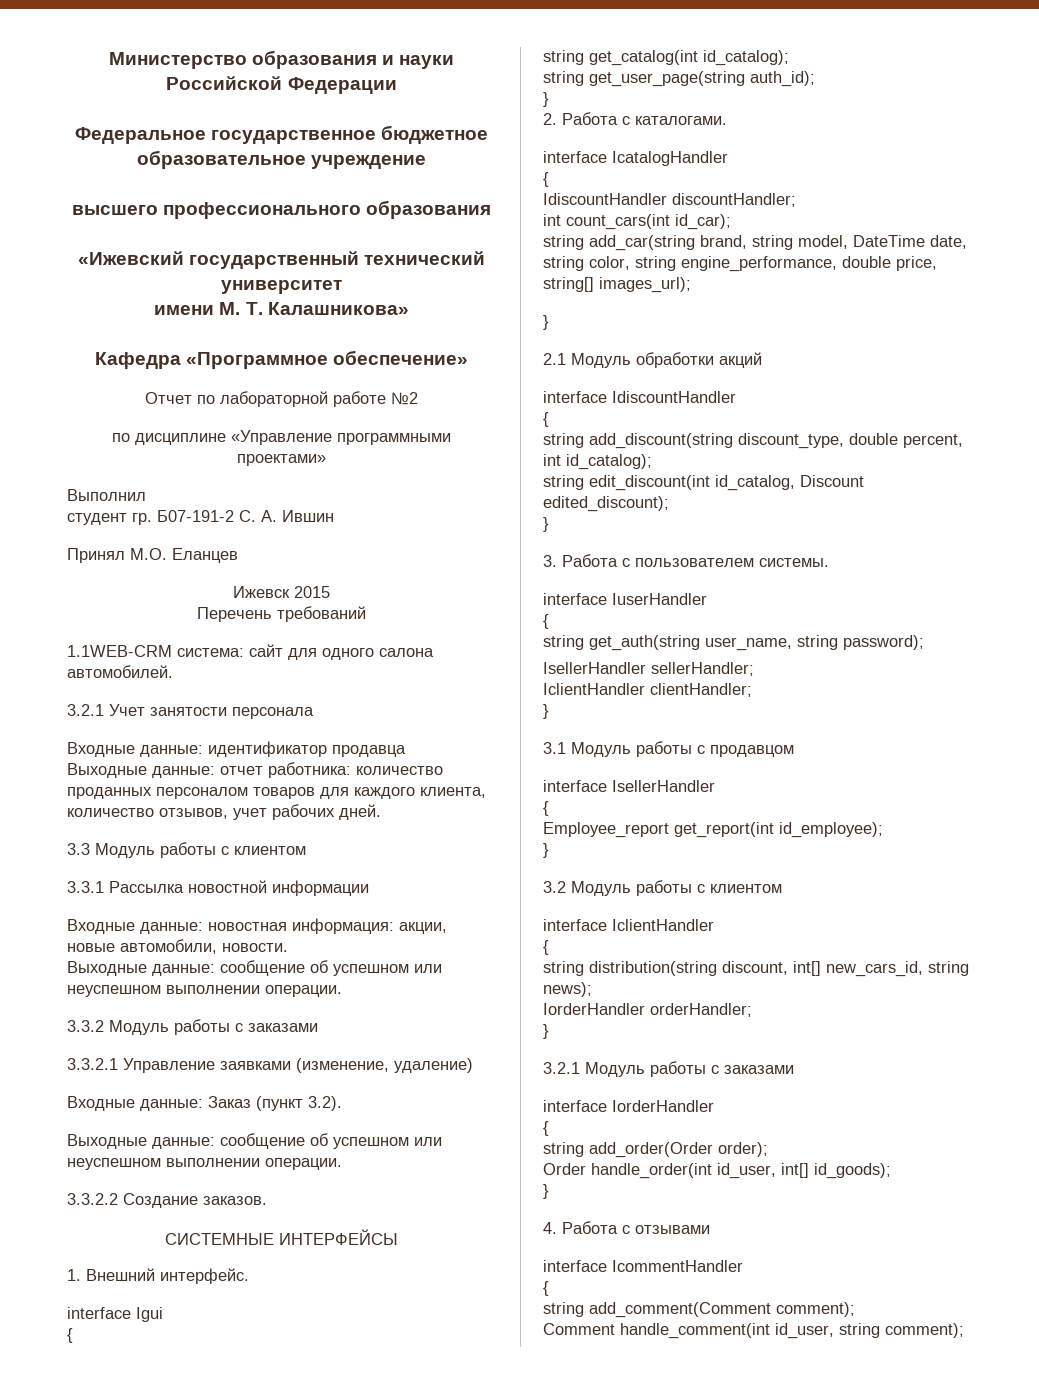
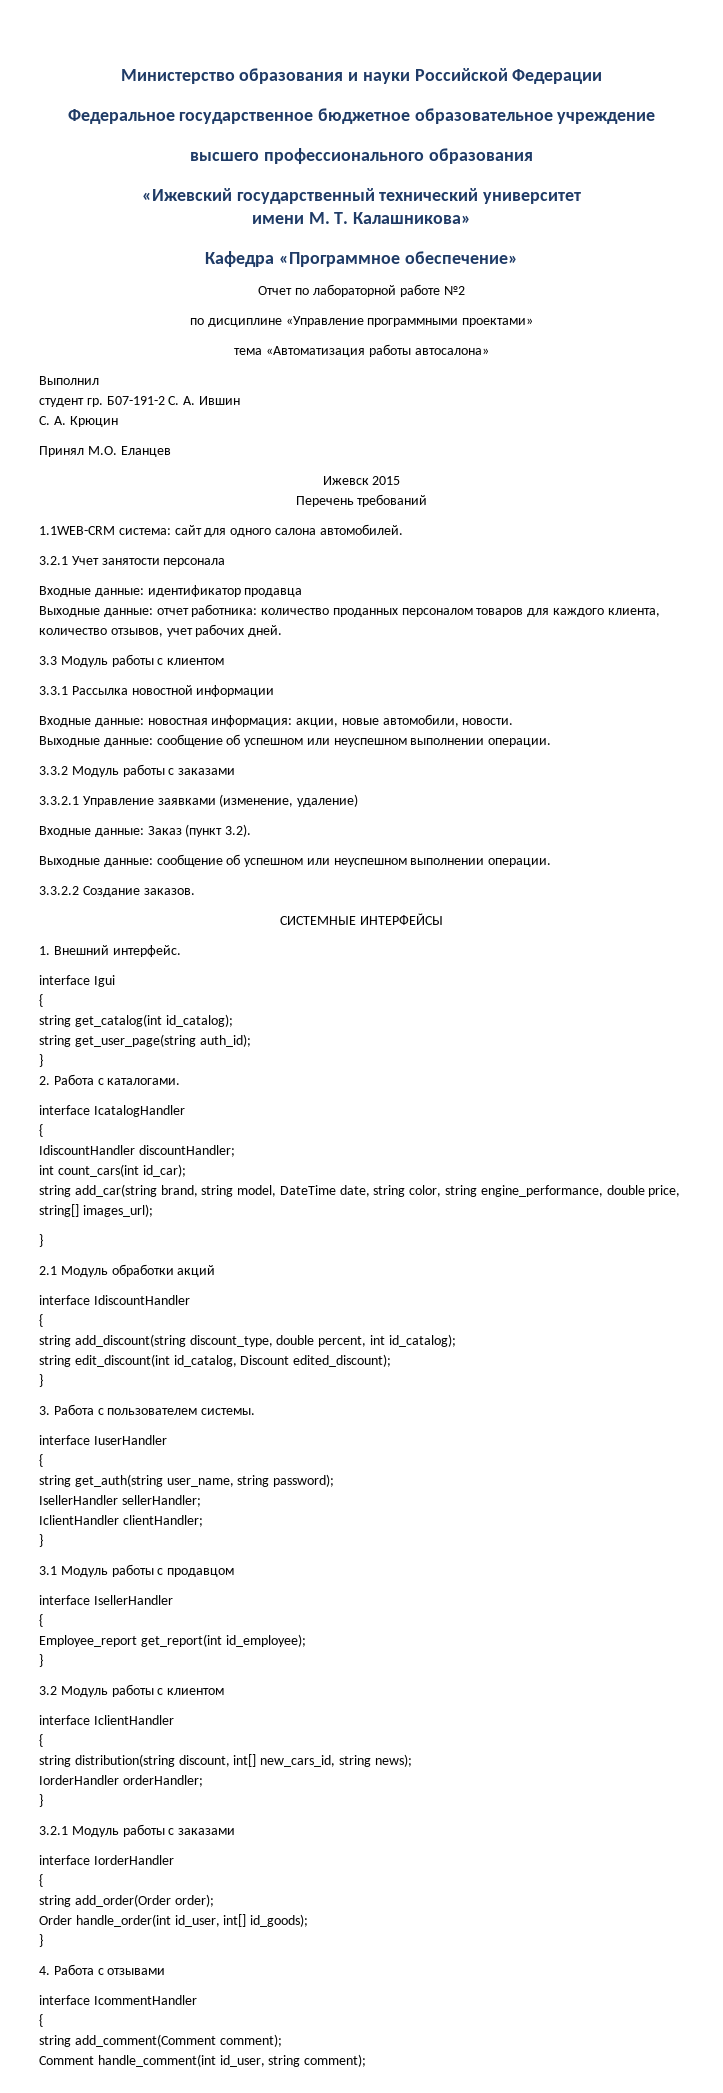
(326, 460) none -> [234,344,489,357] // тема «Автоматизация работы автосалона»
(334, 516) none -> [39,416,118,427] // С. А. Крюцин

